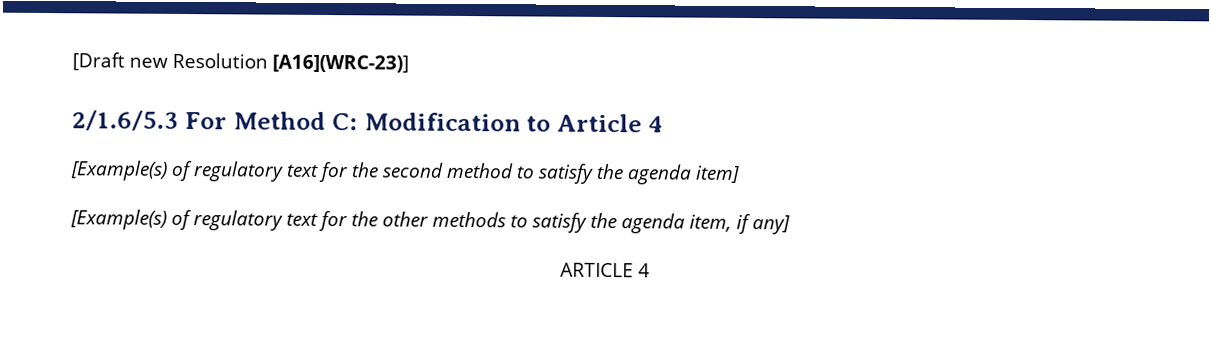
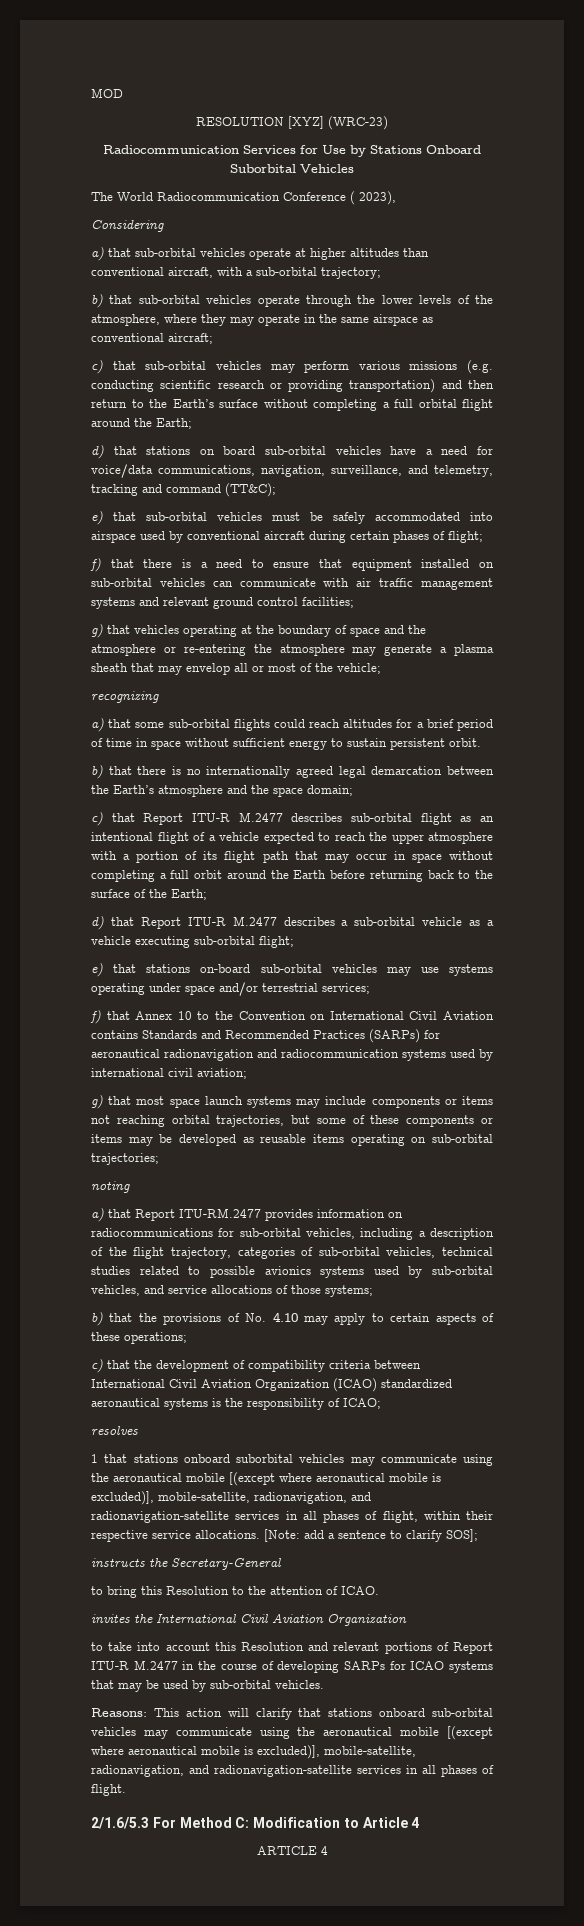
[72,52,409,73] [Draft new Resolution [A16](WRC-23)] -> [91,88,123,98] [196,116,388,130] [103,145,481,157] [230,164,354,173] [91,191,396,205] [91,220,164,232] [91,247,429,261] [91,267,381,279] [91,294,493,308] [91,314,433,326] [91,333,213,344] [91,360,493,374] [91,379,494,393] [91,399,493,411] [91,418,192,429] [91,445,494,459] [91,464,493,478] [91,483,276,497] [91,511,493,525] [91,531,483,543] [90,558,494,572] [91,578,493,590] [91,597,354,609] [91,624,426,638] [91,644,494,656] [91,663,381,675] [91,691,159,703] [91,718,494,732] [91,738,481,750] [91,765,495,779] [91,785,353,797] [91,812,495,826] [91,832,493,844] [91,851,493,863] [91,870,494,882] [91,889,207,900] [91,916,494,930] [91,936,294,948] [91,963,493,977] [91,982,370,996] [90,1010,494,1024] [91,1029,440,1043] [91,1049,493,1061] [91,1068,247,1079] [91,1095,493,1109] [91,1115,493,1127] [91,1134,493,1146] [91,1153,159,1165] [91,1181,130,1193] [91,1208,403,1222] [91,1228,494,1240] [91,1247,493,1259] [91,1266,493,1278] [91,1285,373,1297] [91,1312,494,1326] [91,1332,187,1344] [91,1359,421,1373] [91,1378,452,1392] [91,1398,381,1410] [91,1426,138,1435] [91,1454,493,1466] [91,1472,441,1486] [91,1491,371,1505] [91,1511,493,1523] [91,1529,478,1542] [91,1558,282,1570] [91,1586,379,1598] [91,1614,407,1626] [91,1642,493,1654] [91,1660,493,1673] [91,1680,324,1692] [91,1708,493,1720] [91,1726,493,1740] [91,1745,416,1759] [91,1765,494,1777] [91,1784,126,1796] MOD // RESOLUTION [XYZ] (WRC-23) // Radiocommunication Services for Use by Stations Onboard Suborbital Vehicles // The World Radiocommunication Conference ( 2023), // Considering // a) that sub-orbital vehicles operate at higher altitudes than conventional aircraft, with a sub-orbital trajectory; // b) that sub-orbital vehicles operate through the lower levels of the atmosphere, where they may operate in the same airspace as conventional aircraft; // c) that sub-orbital vehicles may perform various missions (e.g. conducting scientific research or providing transportation) and then return to the Earth’s surface without completing a full orbital flight around the Earth; // d) that stations on board sub-orbital vehicles have a need for voice/data communications, navigation, surveillance, and telemetry, tracking and command (TT&C); // e) that sub-orbital vehicles must be safely accommodated into airspace used by conventional aircraft during certain phases of flight; // f) that there is a need to ensure that equipment installed on sub-orbital vehicles can communicate with air traffic management systems and relevant ground control facilities; // g) that vehicles operating at the boundary of space and the atmosphere or re-entering the atmosphere may generate a plasma sheath that may envelop all or most of the vehicle; // recognizing // a) that some sub-orbital flights could reach altitudes for a brief period of time in space without sufficient energy to sustain persistent orbit. // b) that there is no internationally agreed legal demarcation between the Earth’s atmosphere and the space domain; // c) that Report ITU-R M.2477 describes sub-orbital flight as an intentional flight of a vehicle expected to reach the upper atmosphere with a portion of its flight path that may occur in space without completing a full orbit around the Earth before returning back to the surface of the Earth; // d) that Report ITU-R M.2477 describes a sub-orbital vehicle as a vehicle executing sub-orbital flight; // e) that stations on-board sub-orbital vehicles may use systems operating under space and/or terrestrial services; // f) that Annex 10 to the Convention on International Civil Aviation contains Standards and Recommended Practices (SARPs) for aeronautical radionavigation and radiocommunication systems used by international civil aviation; // g) that most space launch systems may include components or items not reaching orbital trajectories, but some of these components or items may be developed as reusable items operating on sub-orbital trajectories; // noting // a) that Report ITU-RM.2477 provides information on radiocommunications for sub-orbital vehicles, including a description of the flight trajectory, categories of sub-orbital vehicles, technical studies related to possible avionics systems used by sub-orbital vehicles, and service allocations of those systems; // b) that the provisions of No. 4.10 may apply to certain aspects of these operations; // c) that the development of compatibility criteria between International Civil Aviation Organization (ICAO) standardized aeronautical systems is the responsibility of ICAO; // resolves // 1 that stations onboard suborbital vehicles may communicate using the aeronautical mobile [(except where aeronautical mobile is excluded)], mobile-satellite, radionavigation, and radionavigation-satellite services in all phases of flight, within their respective service allocations. [Note: add a sentence to clarify SOS]; // instructs the Secretary-General // to bring this Resolution to the attention of ICAO. // invites the International Civil Aviation Organization // to take into account this Resolution and relevant portions of Report ITU-R M.2477 in the course of developing SARPs for ICAO systems that may be used by sub-orbital vehicles. // Reasons: This action will clarify that stations onboard sub-orbital vehicles may communicate using the aeronautical mobile [(except where aeronautical mobile is excluded)], mobile-satellite, radionavigation, and radionavigation-satellite services in all phases of flight.
[70,160,740,185] [70,209,790,235] // [Example(s) of regulatory text for the second method to satisfy the agenda item] // [Example(s) of regulatory text for the other methods to satisfy the agenda item, if any] -> (420, 1822) none

